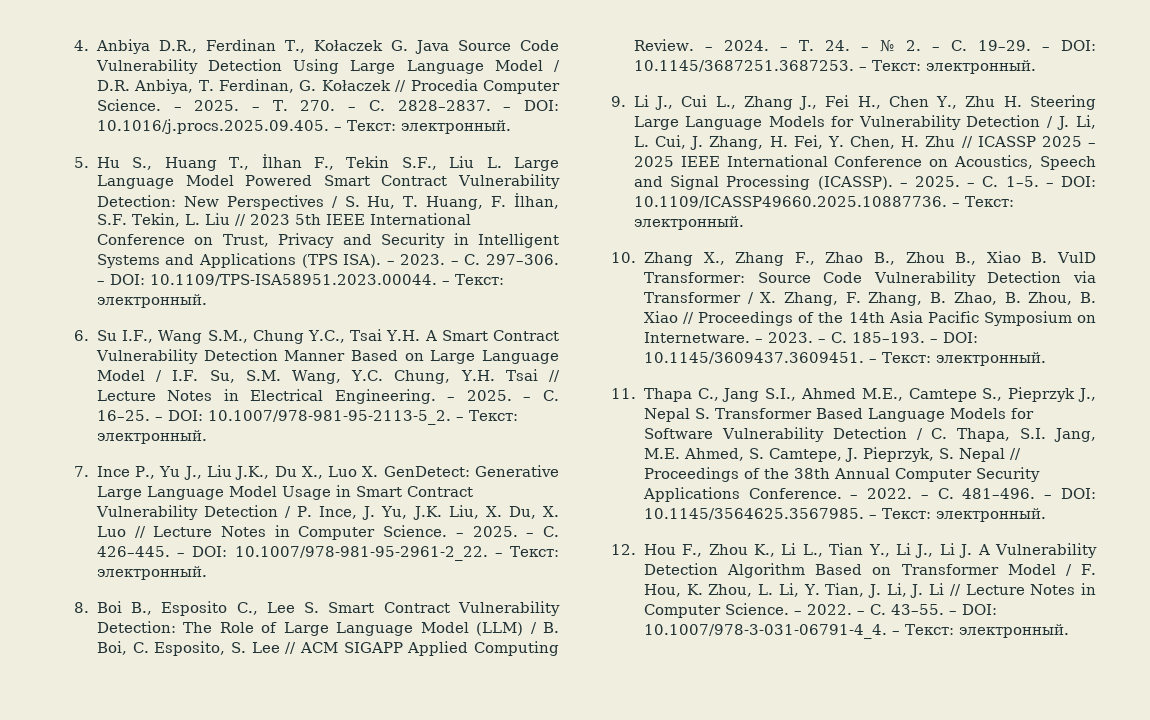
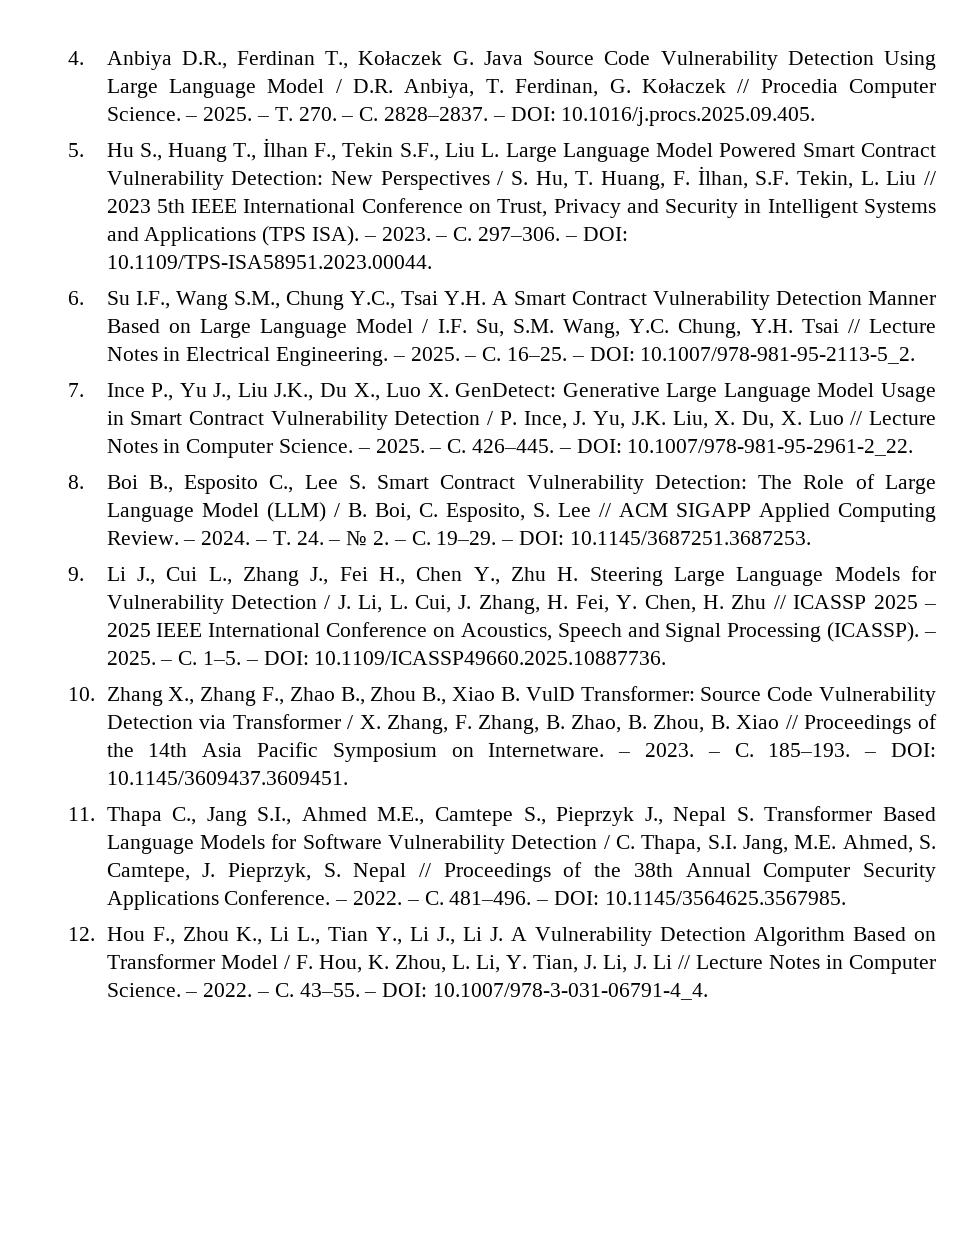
[333,120,511,134] – Текст: электронный. -> (816, 116) none
[441,274,504,285] [96,294,207,308] – Текст: электронный. -> (432, 262) none
[455,410,518,421] [96,430,207,444] – Текст: электронный. -> (916, 355) none
[494,546,559,557] [96,566,207,580] – Текст: электронный. -> (914, 447) none
[858,60,1036,74] – Текст: электронный. -> (811, 538) none
[951,196,1014,207] [633,216,744,230] – Текст: электронный. -> (667, 658) none
[868,352,1046,366] – Текст: электронный. -> (348, 778) none
[868,508,1046,522] – Текст: электронный. -> (846, 898) none
[891,624,1069,638] – Текст: электронный. -> (709, 991) none

